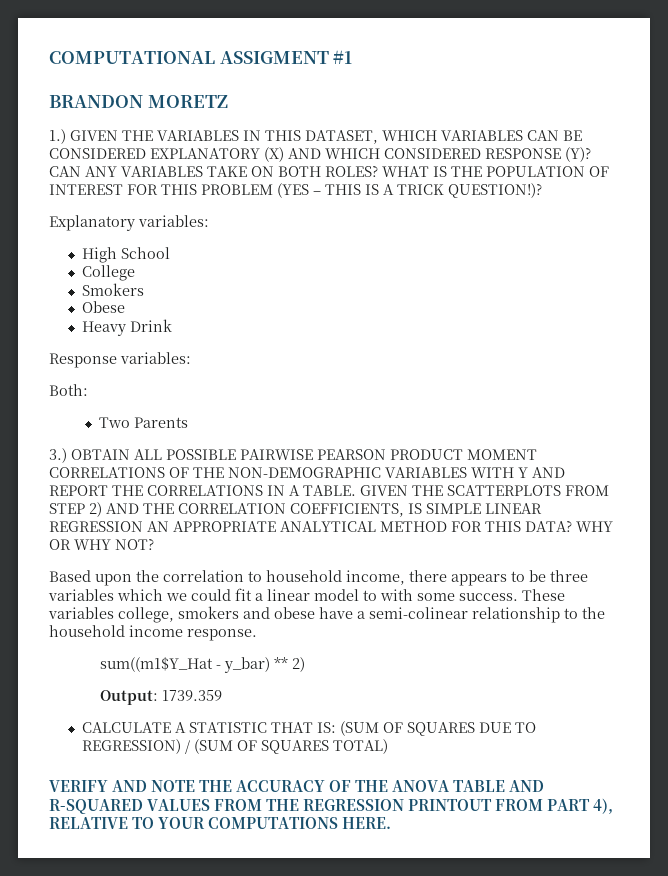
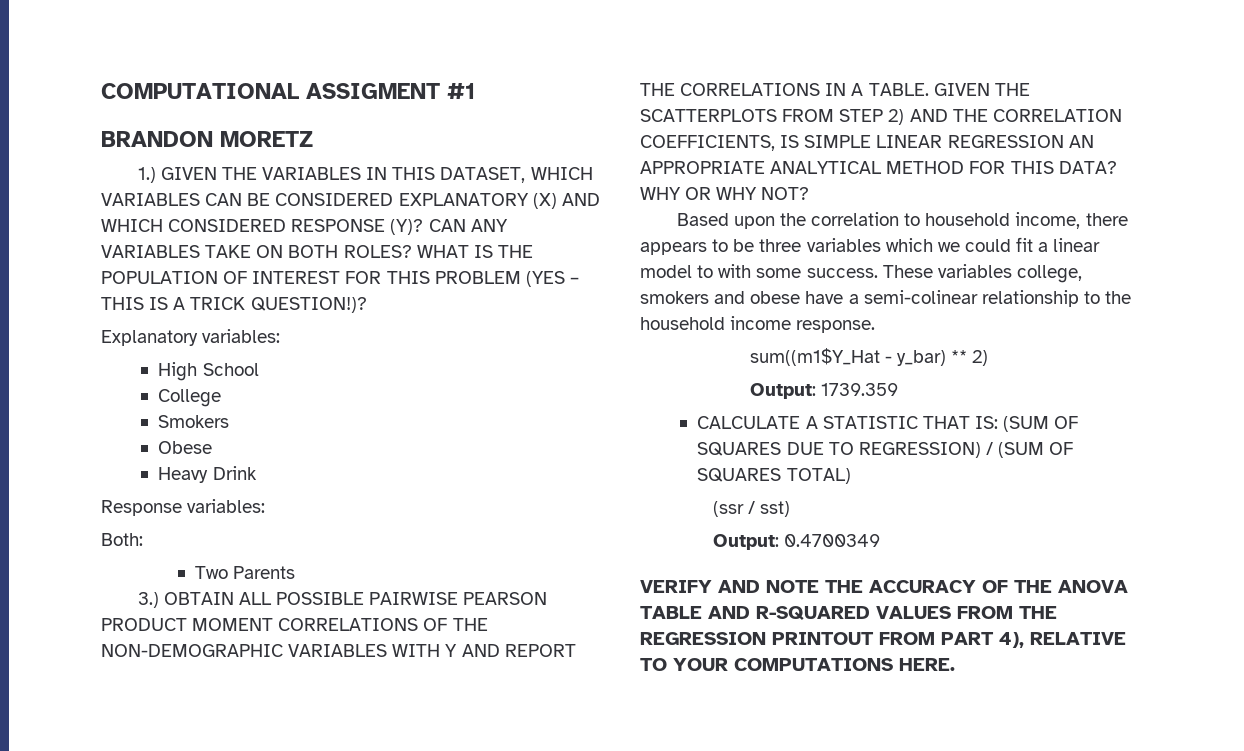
(388, 746) none -> [713,501,791,517] [713,534,881,550] // (ssr / sst) // Output: 0.4700349

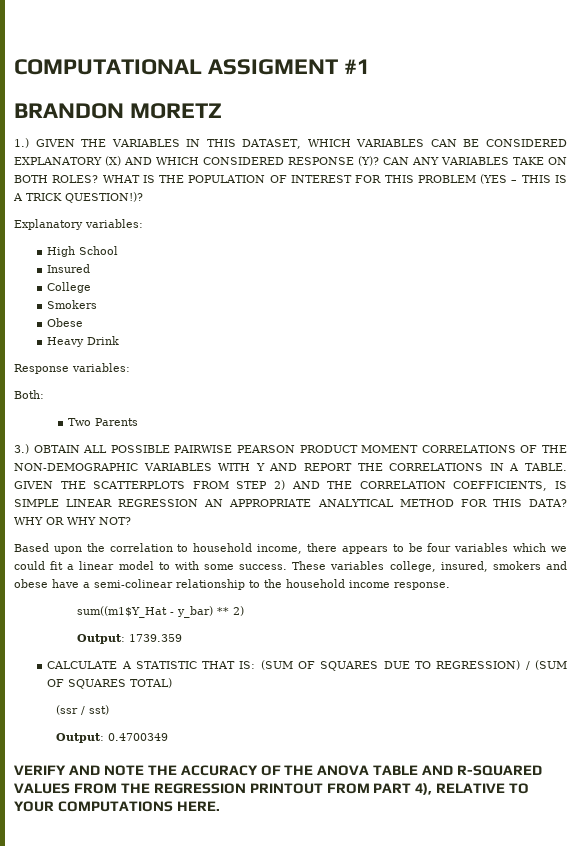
(259, 369) none -> [47,264,91,273] // Insured
[759,239,802,252] three -> [427,543,452,552] four
(1082, 274) none -> [440,561,488,572] insured,

